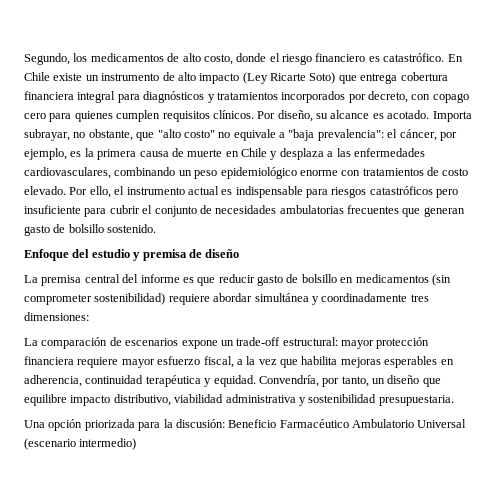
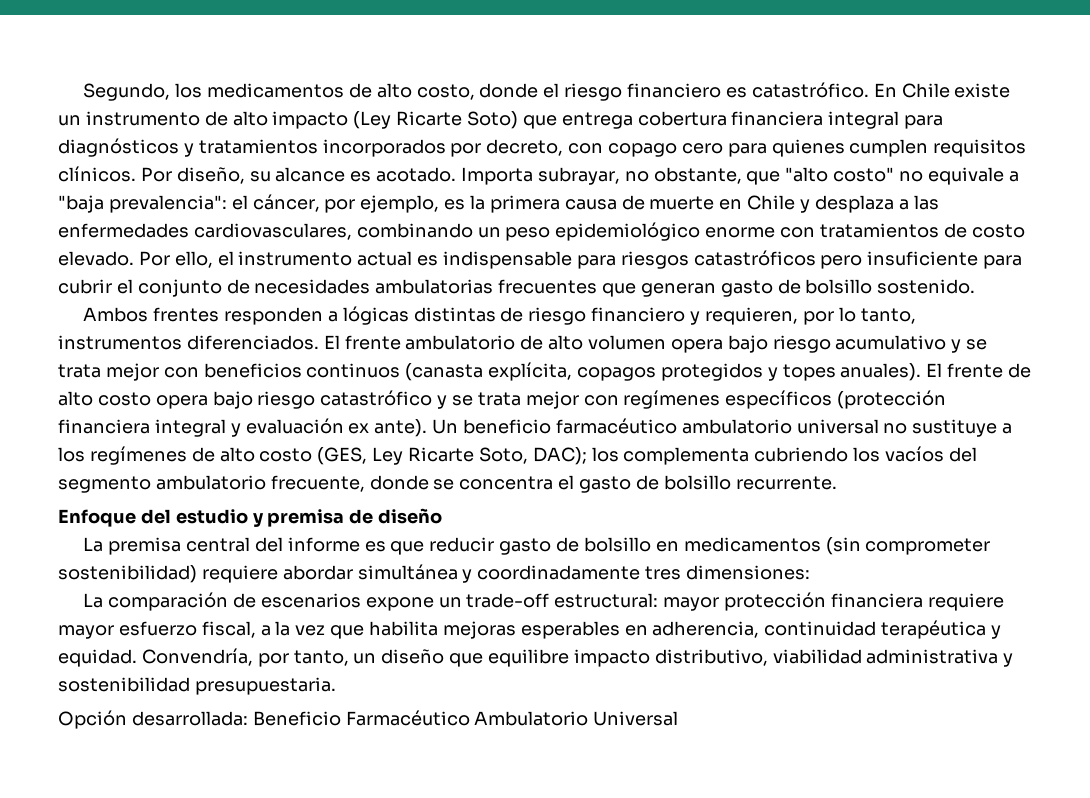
(157, 228) none -> [83,306,916,325] [58,335,988,353] [58,362,1032,381] [58,390,947,409] [58,418,1013,437] [58,446,977,465] [58,475,837,493] // Ambos frentes responden a lógicas distintas de riesgo financiero y requieren, por lo tanto, instrumentos diferenciados. El frente ambulatorio de alto volumen opera bajo riesgo acumulativo y se trata mejor con beneficios continuos (canasta explícita, copagos protegidos y topes anuales). El frente de alto costo opera bajo riesgo catastrófico y se trata mejor con regímenes específicos (protección financiera integral y evaluación ex ante). Un beneficio farmacéutico ambulatorio universal no sustituye a los regímenes de alto costo (GES, Ley Ricarte Soto, DAC); los complementa cubriendo los vacíos del segmento ambulatorio frecuente, donde se concentra el gasto de bolsillo recurrente.
[24,419,225,431] Una opción priorizada para la discusión: -> [58,710,248,729] Opción desarrollada:
[24,438,137,450] (escenario intermedio) -> (679, 718) none

